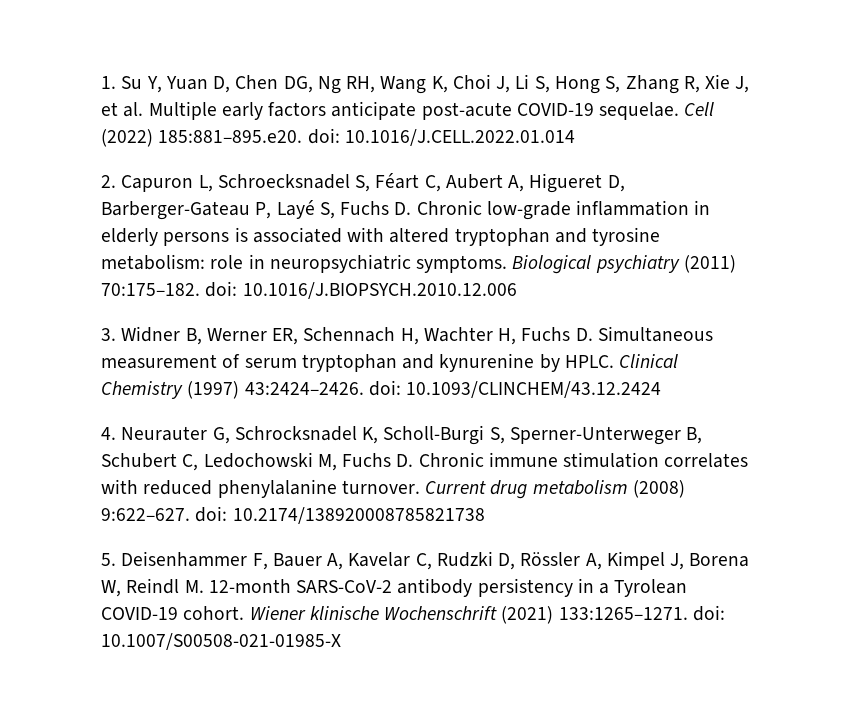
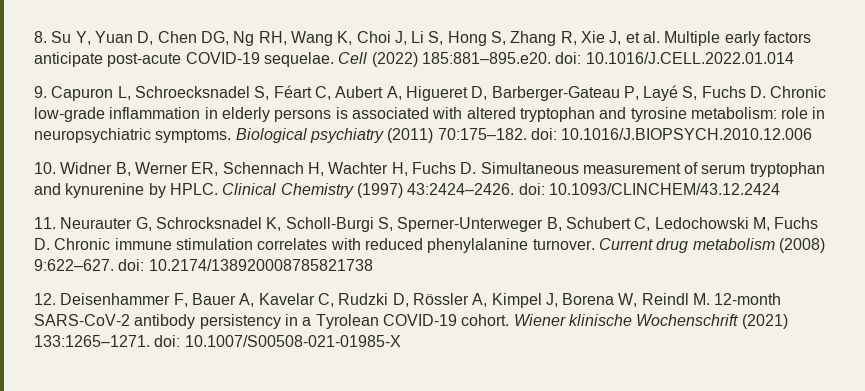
[101,76,116,89] 1. -> [34,31,47,43] 8.
[101,175,116,188] 2. -> [34,86,47,98] 9.
[101,328,116,341] 3. -> [34,162,56,174] 10.
[101,427,116,440] 4. -> [34,217,56,229] 11.
[101,553,116,566] 5. -> [34,293,56,305] 12.

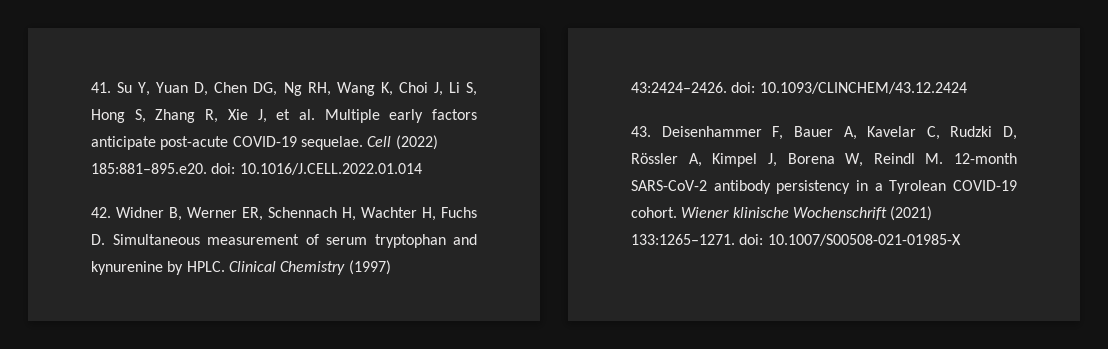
[34,31,47,43] 8. -> [91,82,111,93] 41.
[34,85,827,101] [34,107,826,122] [34,128,813,143] [34,162,56,174] 9. Capuron L, Schroecksnadel S, Féart C, Aubert A, Higueret D, Barberger-Gateau P, Layé S, Fuchs D. Chronic low-grade inflammation in elderly persons is associated with altered tryptophan and tyrosine metabolism: role in neuropsychiatric symptoms. Biological psychiatry (2011) 70:175–182. doi: 10.1016/J.BIOPSYCH.2010.12.006 // 10. -> [91,207,111,218] 42.
[34,217,819,232] [34,238,825,253] [34,259,373,271] [34,293,56,305] 11. Neurauter G, Schrocksnadel K, Scholl-Burgi S, Sperner-Unterweger B, Schubert C, Ledochowski M, Fuchs D. Chronic immune stimulation correlates with reduced phenylalanine turnover. Current drug metabolism (2008) 9:622–627. doi: 10.2174/138920008785821738 // 12. -> [631,126,651,137] 43.

